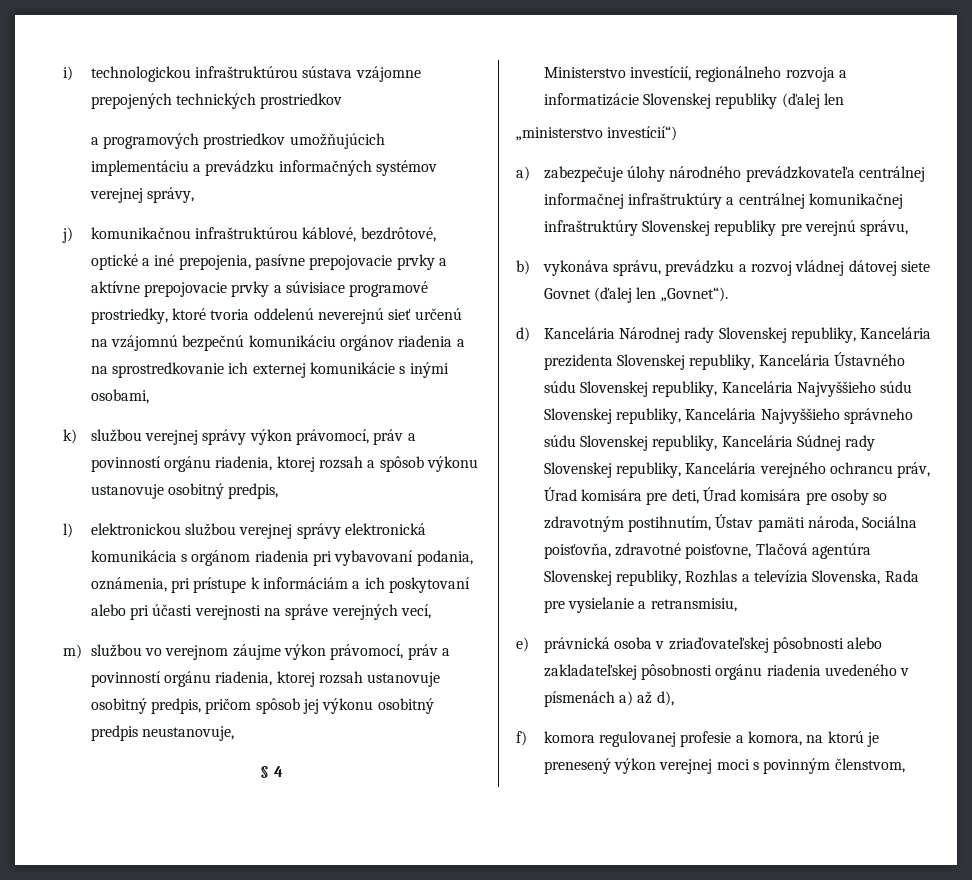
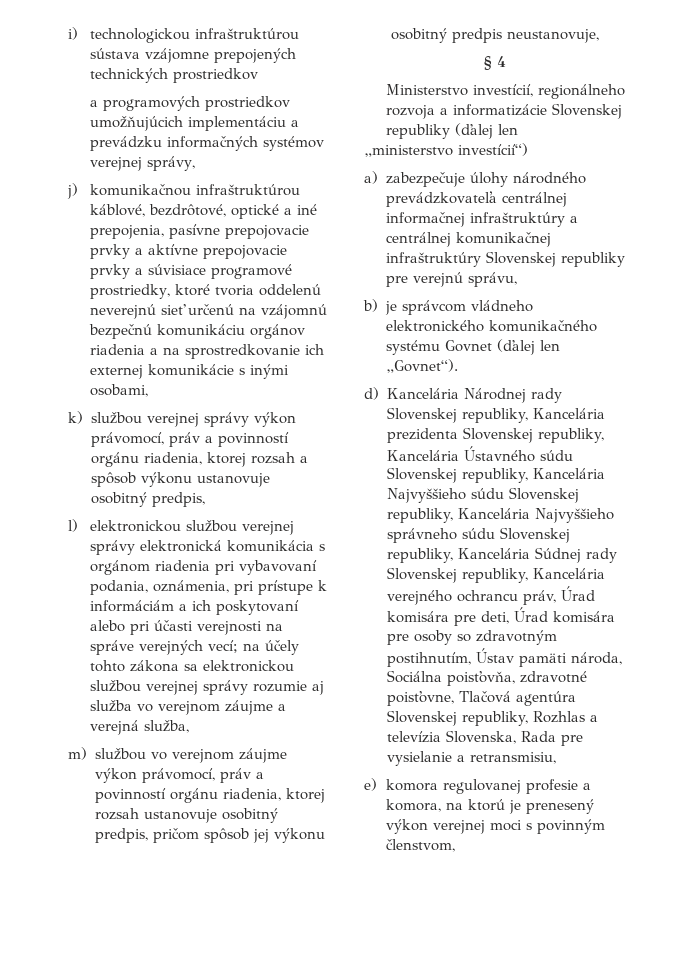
[400,604,431,619] vecí, -> [207,640,299,655] [89,660,294,672] [89,680,324,695] [89,700,286,715] [89,720,189,735] vecí; na účely tohto zákona sa elektronickou službou verejnej správy rozumie aj služba vo verejnom záujme a verejná služba,
[542,260,930,276] vykonáva správu, prevádzku a rozvoj vládnej dátovej siete -> [384,300,533,315] [385,320,597,332] [385,340,440,355] je správcom vládneho elektronického komunikačného systému
[543,637,883,653] [543,664,910,680] [543,691,674,707] [516,731,527,746] právnická osoba v zriaďovateľskej pôsobnosti alebo zakladateľskej pôsobnosti orgánu riadenia uvedeného v písmenách a) až d), // f) -> (377, 784) none

